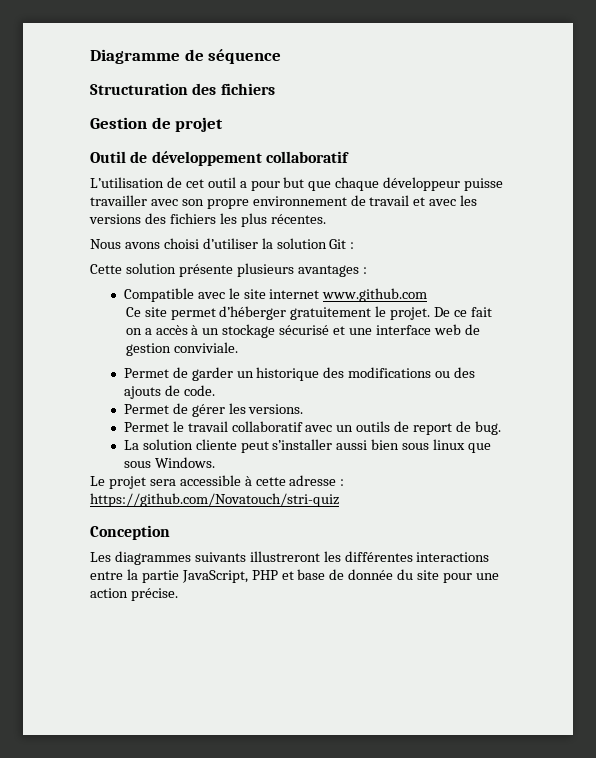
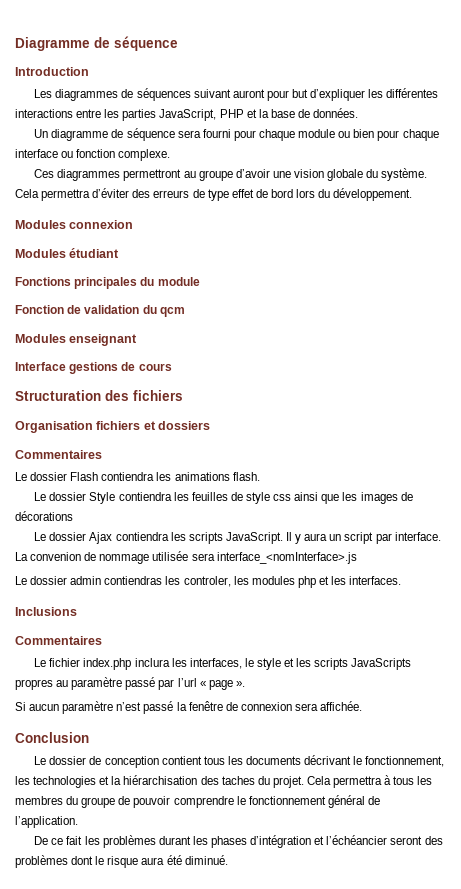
[90,83,275,95] [90,117,224,132] [90,151,349,166] [90,177,504,191] [90,195,478,209] [89,213,326,227] [90,238,355,249] [90,263,367,277] [123,288,428,302] [125,306,492,320] [125,324,480,338] [125,342,238,356] [123,367,476,381] [123,385,215,399] [123,403,304,417] [123,421,501,435] [123,439,492,453] [123,457,215,468] [90,475,345,489] [90,493,339,507] [90,525,170,540] [90,551,490,565] [90,569,499,583] [90,588,178,601] Structuration des fichiers // Gestion de projet // Outil de développement collaboratif // L’utilisation de cet outil a pour but que chaque développeur puisse travailler avec son propre environnement de travail et avec les versions des fichiers les plus récentes. // Nous avons choisi d’utiliser la solution Git : // Cette solution présente plusieurs avantages : // Compatible avec le site internet www.github.com // Ce site permet d’héberger gratuitement le projet. De ce fait on a accès à un stockage sécurisé et une interface web de gestion conviviale. // Permet de garder un historique des modifications ou des ajouts de code. // Permet de gérer les versions. // Permet le travail collaboratif avec un outils de report de bug. // La solution cliente peut s’installer aussi bien sous linux que sous Windows. // Le projet sera accessible à cette adresse : https://github.com/Novatouch/stri-quiz // Conception // Les diagrammes suivants illustreront les différentes interactions entre la partie JavaScript, PHP et base de donnée du site pour une action précise. -> [15,67,89,76] [34,88,439,101] [15,108,359,121] [34,128,439,141] [15,149,171,161] [34,168,428,181] [15,188,413,201] [15,220,134,229] [15,248,120,258] [15,277,200,289] [15,305,185,317] [15,334,138,346] [15,362,172,374] [15,390,183,401] [15,421,211,433] [15,450,102,459] [15,472,260,481] [34,492,413,504] [15,511,73,521] [34,532,441,544] [15,551,357,564] [15,576,402,588] [15,607,77,616] [15,636,102,645] [34,658,412,670] [15,677,245,690] [15,701,363,714] [15,732,89,743] [34,755,445,768] [15,775,433,788] [15,795,380,808] [15,816,78,828] [34,835,443,848] [15,855,228,868] Introduction // Les diagrammes de séquences suivant auront pour but d’expliquer les différentes interactions entre les parties JavaScript, PHP et la base de données. // Un diagramme de séquence sera fourni pour chaque module ou bien pour chaque interface ou fonction complexe. // Ces diagrammes permettront au groupe d’avoir une vision globale du système. Cela permettra d’éviter des erreurs de type effet de bord lors du développement. // Modules connexion // Modules étudiant // Fonctions principales du module // Fonction de validation du qcm // Modules enseignant // Interface gestions de cours // Structuration des fichiers // Organisation fichiers et dossiers // Commentaires // Le dossier Flash contiendra les animations flash. // Le dossier Style contiendra les feuilles de style css ainsi que les images de décorations // Le dossier Ajax contiendra les scripts JavaScript. Il y aura un script par interface. La convenion de nommage utilisée sera interface_<nomInterface>.js // Le dossier admin contiendras les controler, les modules php et les interfaces. // Inclusions // Commentaires // Le fichier index.php inclura les interfaces, le style et les scripts JavaScripts propres au paramètre passé par l’url « page ». // Si aucun paramètre n’est passé la fenêtre de connexion sera affichée. // Conclusion // Le dossier de conception contient tous les documents décrivant le fonctionnement, les technologies et la hiérarchisation des taches du projet. Cela permettra à tous les membres du groupe de pouvoir comprendre le fonctionnement général de l’application. // De ce fait les problèmes durant les phases d’intégration et l’échéancier seront des problèmes dont le risque aura été diminué.

